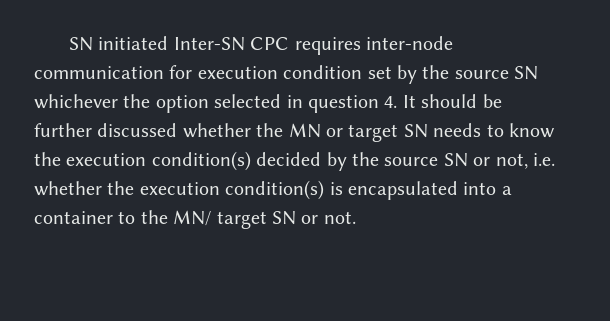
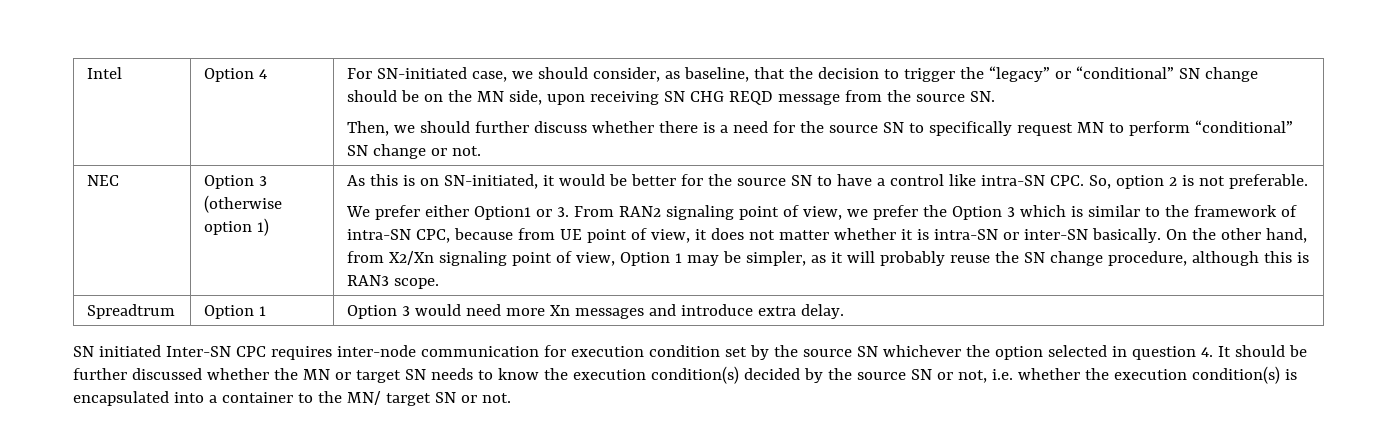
(69, 44) none -> [87,67,123,79] [204,68,268,82] [347,66,1259,82] [347,90,996,105] [347,120,1294,136] [347,144,482,159] [87,175,120,186] [204,175,268,189] [204,195,283,213] [204,218,270,236] [347,174,1309,189] [346,205,1298,220] [347,228,1308,243] [347,251,1310,266] [347,275,440,289] [87,304,176,319] [204,305,267,319] [347,304,845,319] Intel | Option 4 | For SN-initiated case, we should consider, as baseline, that the decision to trigger the “legacy” or “conditional” SN change should be on the MN side, upon receiving SN CHG REQD message from the source SN. // Then, we should further discuss whether there is a need for the source SN to specifically request MN to perform “conditional” SN change or not. // NEC | Option 3 (otherwise option 1) | As this is on SN-initiated, it would be better for the source SN to have a control like intra-SN CPC. So, option 2 is not preferable. // We prefer either Option1 or 3. From RAN2 signaling point of view, we prefer the Option 3 which is similar to the framework of intra-SN CPC, because from UE point of view, it does not matter whether it is intra-SN or inter-SN basically. On the other hand, from X2/Xn signaling point of view, Option 1 may be simpler, as it will probably reuse the SN change procedure, although this is RAN3 scope. // Spreadtrum | Option 1 | Option 3 would need more Xn messages and introduce extra delay. //

